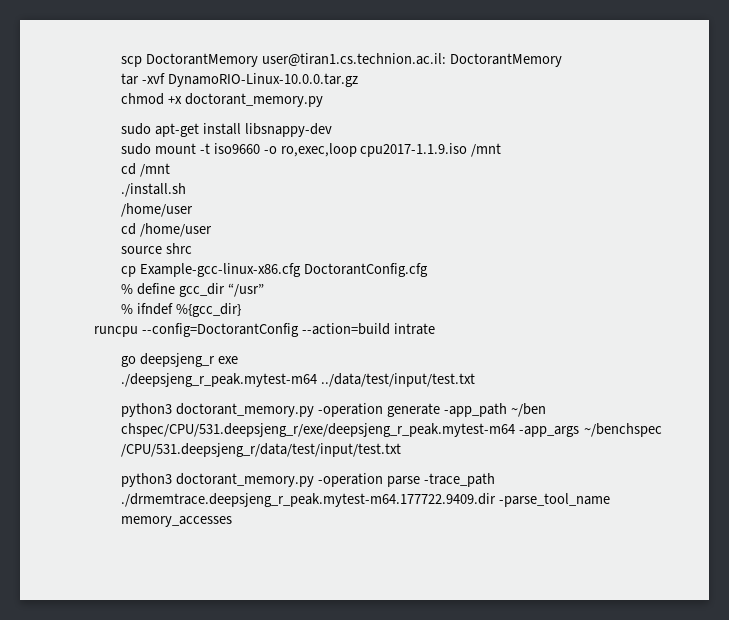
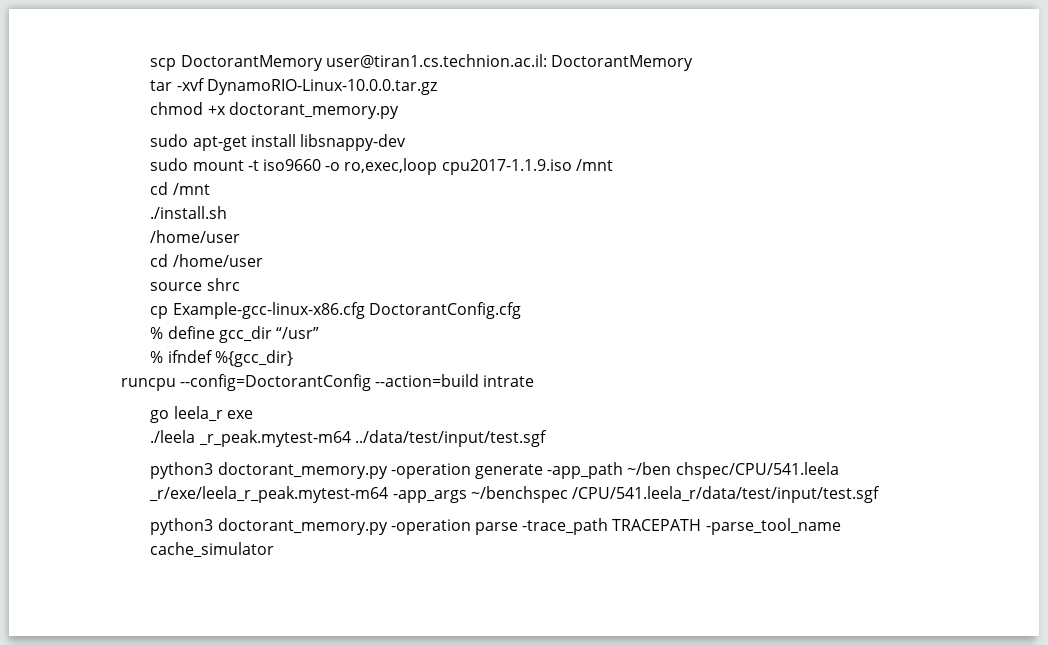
[139,353,215,367] deepsjeng_r -> [173,406,223,422] leela_r
[120,373,475,387] ./deepsjeng_r_peak.mytest-m64 ../data/test/input/test.txt -> [150,430,547,447] ./leela _r_peak.mytest-m64 ../data/test/input/test.sgf
[120,423,515,437] chspec/CPU/531.deepsjeng_r/exe/deepsjeng_r_peak.mytest-m64 -> [675,462,839,479] [149,486,389,503] chspec/CPU/541.leela _r/exe/leela_r_peak.mytest-m64
[120,443,401,457] /CPU/531.deepsjeng_r/data/test/input/test.txt -> [571,486,880,503] /CPU/541.leela_r/data/test/input/test.sgf
[120,493,610,507] [120,516,232,527] ./drmemtrace.deepsjeng_r_peak.mytest-m64.177722.9409.dir -parse_tool_name memory_accesses -> [612,518,841,535] [150,542,275,558] TRACEPATH -parse_tool_name cache_simulator

